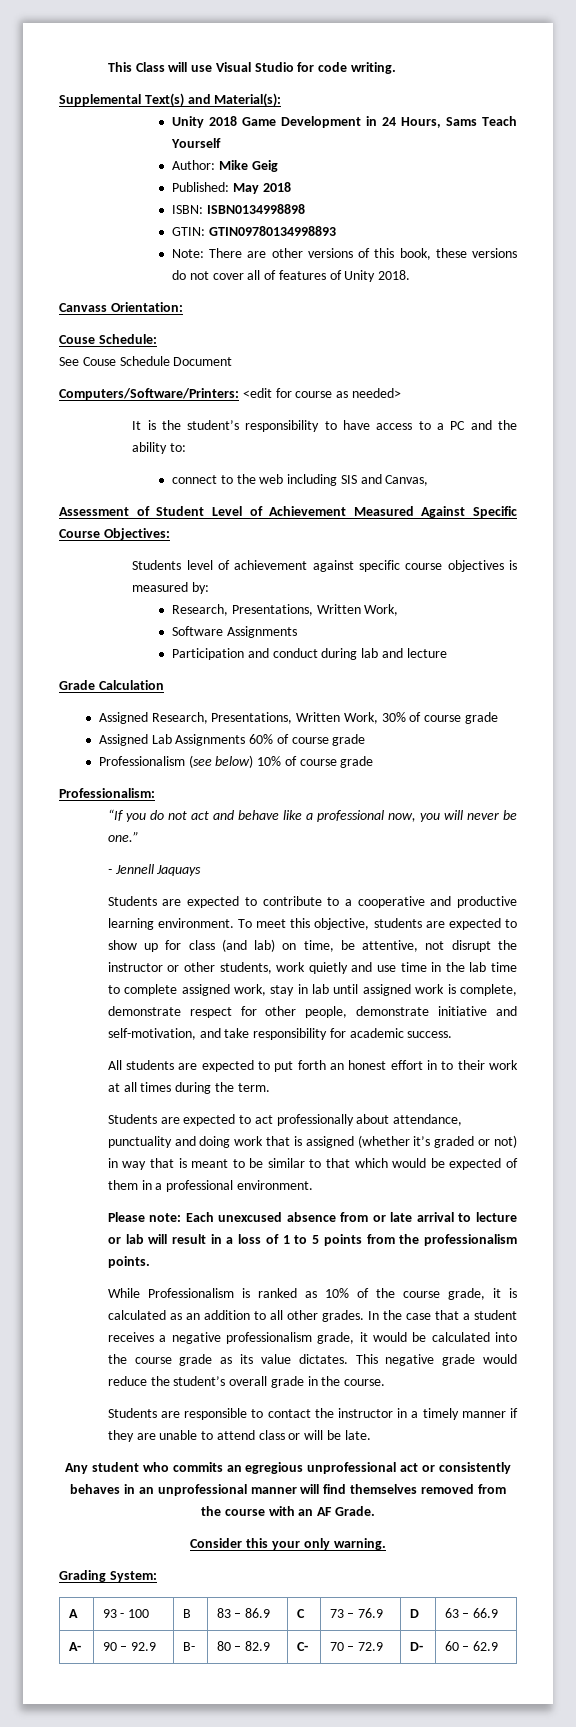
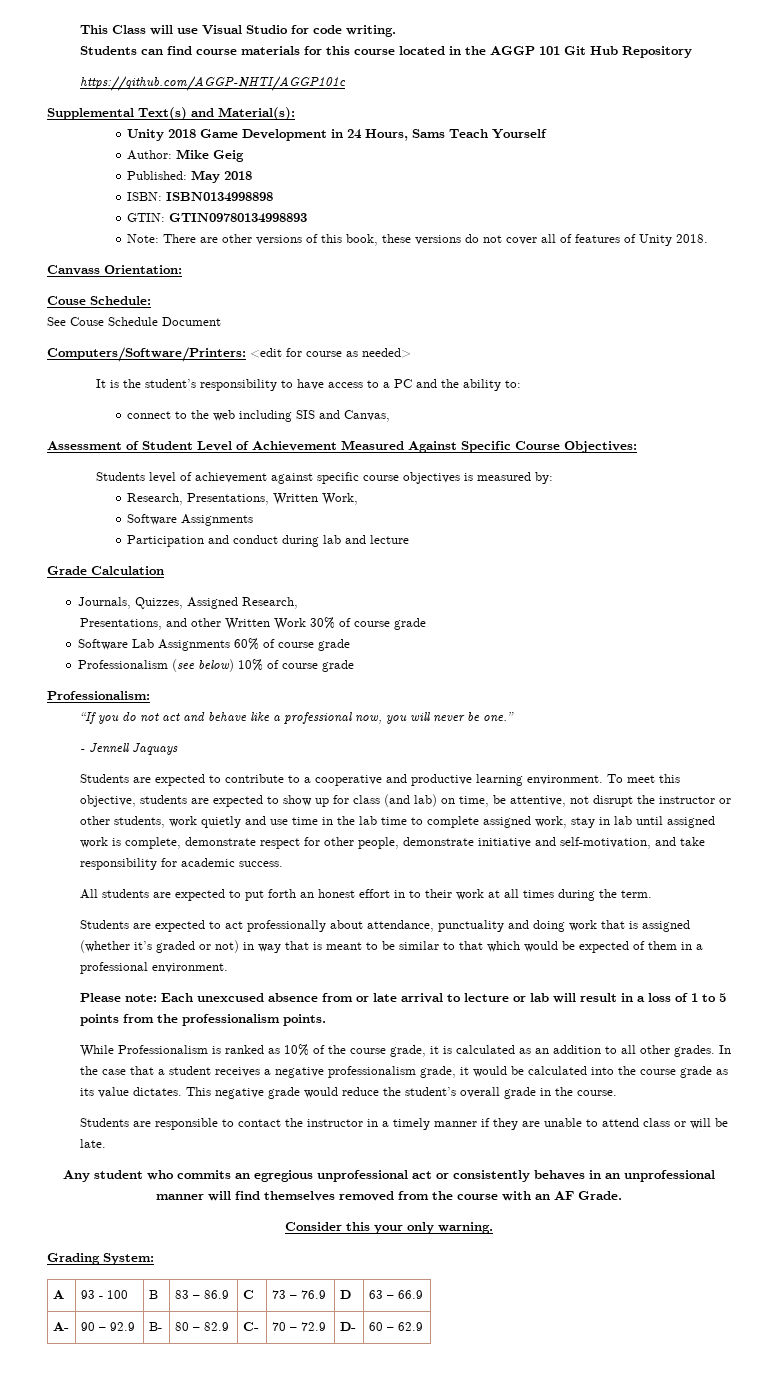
(397, 68) none -> [79,46,692,58] [79,76,346,91] // Students can find course materials for this course located in the AGGP 101 Git Hub Repository // https://github.com/AGGP-NHTI/AGGP101c
(164, 685) none -> [77,597,183,609] Journals, Quizzes,
[211,712,378,724] Presentations, Written Work, -> [79,618,306,630] // Presentations, and other Written Work
[98,734,148,746] Assigned -> [77,639,128,650] Software

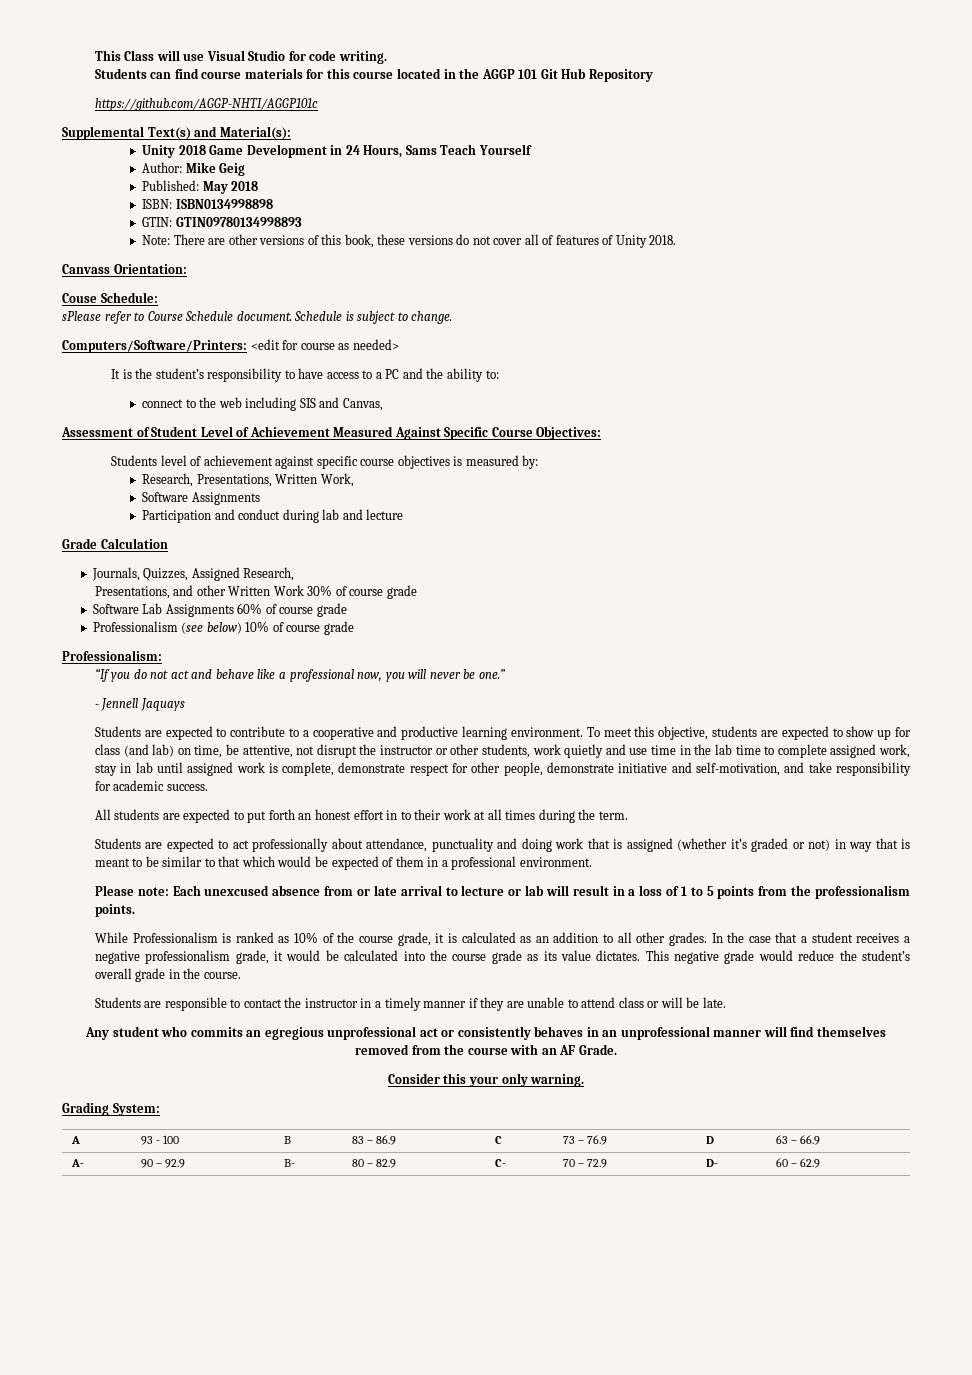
[47,317,221,326] See Couse Schedule Document -> [62,311,453,324] sPlease refer to Course Schedule document. Schedule is subject to change.

